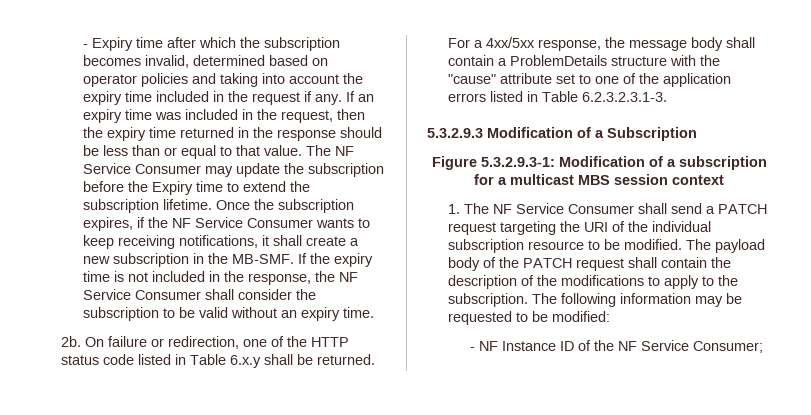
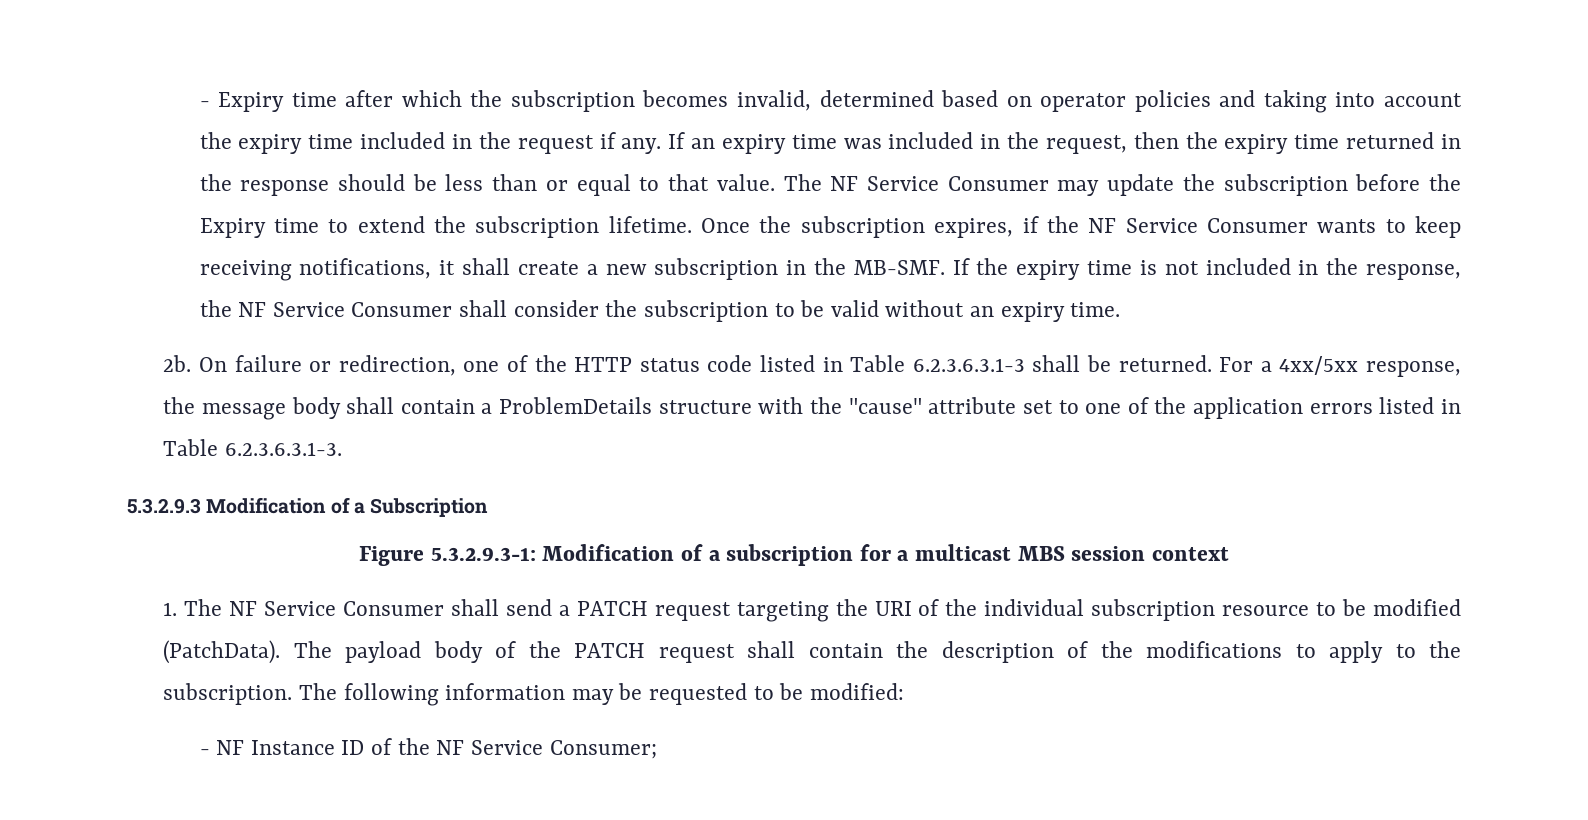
[230,355,262,368] 6.x.y -> [912,358,1025,372] 6.2.3.6.3.1-3
[582,92,668,102] 6.2.3.2.3.1-3. -> [224,442,342,456] 6.2.3.6.3.1-3.
[624,239,683,250] modified. -> [1372,599,1461,616] [163,640,281,664] modified (PatchData).

